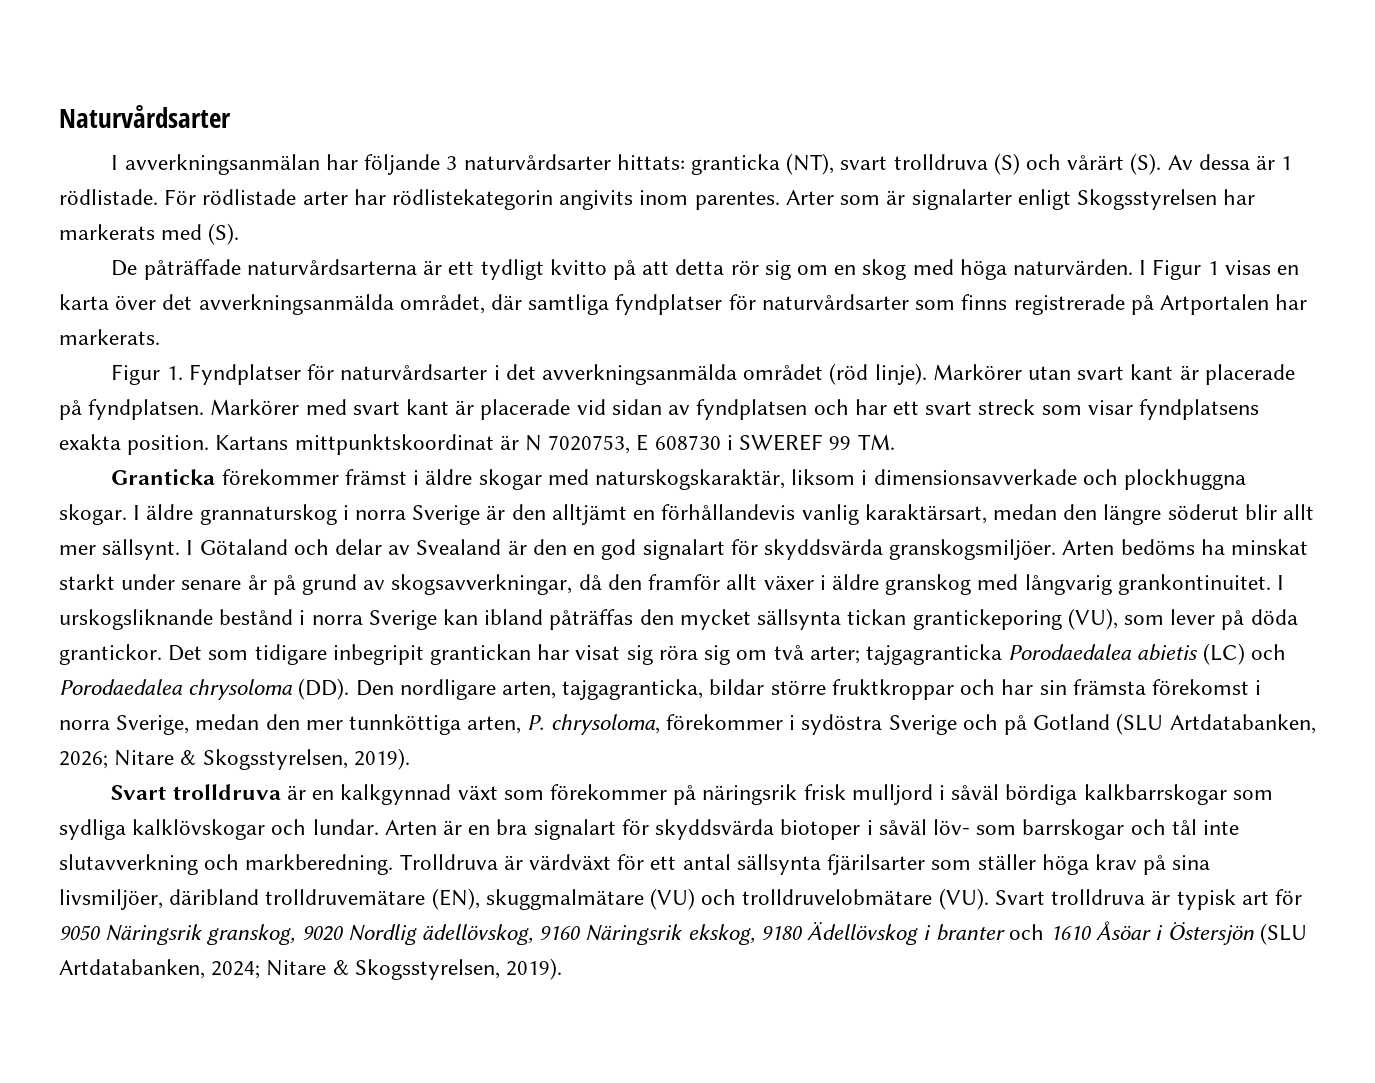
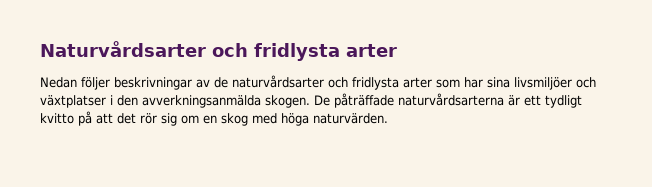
[111,153,1293,175] [59,189,1256,210] [59,223,240,245] // I avverkningsanmälan har följande 3 naturvårdsarter hittats: granticka (NT), svart trolldruva (S) och vårärt (S). Av dessa är 1 rödlistade. För rödlistade arter har rödlistekategorin angivits inom parentes. Arter som är signalarter enligt Skogsstyrelsen har markerats med (S). // -> [212,43,397,61] [40,75,596,90] [40,95,310,108] och fridlysta arter // Nedan följer beskrivningar av de naturvårdsarter och fridlysta arter som har sina livsmiljöer och växtplatser i den avverkningsanmälda skogen.
[675,259,725,275] detta -> [117,113,136,124] det
[1139,259,1300,280] [59,294,1308,315] [59,329,160,345] [111,363,1295,385] [59,399,1259,420] [59,434,895,455] [111,469,1246,490] [59,504,1314,525] [59,539,1308,560] [59,574,1284,595] [59,608,1298,630] [59,643,1286,665] [59,678,1262,700] [59,713,1316,735] [59,748,410,770] [111,784,1273,805] [59,819,1239,840] [59,854,1211,875] [59,888,1302,910] [59,921,1307,945] [59,958,563,980] I Figur 1 visas en karta över det avverkningsanmälda området, där samtliga fyndplatser för naturvårdsarter som finns registrerade på Artportalen har markerats. // Figur 1. Fyndplatser för naturvårdsarter i det avverkningsanmälda området (röd linje). Markörer utan svart kant är placerade på fyndplatsen. Markörer med svart kant är placerade vid sidan av fyndplatsen och har ett svart streck som visar fyndplatsens exakta position. Kartans mittpunktskoordinat är N 7020753, E 608730 i SWEREF 99 TM. // Granticka förekommer främst i äldre skogar med naturskogskaraktär, liksom i dimensionsavverkade och plockhuggna skogar. I äldre grannaturskog i norra Sverige är den alltjämt en förhållandevis vanlig karaktärsart, medan den längre söderut blir allt mer sällsynt. I Götaland och delar av Svealand är den en god signalart för skyddsvärda granskogsmiljöer. Arten bedöms ha minskat starkt under senare år på grund av skogsavverkningar, då den framför allt växer i äldre granskog med långvarig grankontinuitet. I urskogsliknande bestånd i norra Sverige kan ibland påträffas den mycket sällsynta tickan grantickeporing (VU), som lever på döda grantickor. Det som tidigare inbegripit grantickan har visat sig röra sig om två arter; tajgagranticka Porodaedalea abietis (LC) och Porodaedalea chrysoloma (DD). Den nordligare arten, tajgagranticka, bildar större fruktkroppar och har sin främsta förekomst i norra Sverige, medan den mer tunnköttiga arten, P. chrysoloma, förekommer i sydöstra Sverige och på Gotland (SLU Artdatabanken, 2026; Nitare & Skogsstyrelsen, 2019). // Svart trolldruva är en kalkgynnad växt som förekommer på näringsrik frisk mulljord i såväl bördiga kalkbarrskogar som sydliga kalklövskogar och lundar. Arten är en bra signalart för skyddsvärda biotoper i såväl löv- som barrskogar och tål inte slutavverkning och markberedning. Trolldruva är värdväxt för ett antal sällsynta fjärilsarter som ställer höga krav på sina livsmiljöer, däribland trolldruvemätare (EN), skuggmalmätare (VU) och trolldruvelobmätare (VU). Svart trolldruva är typisk art för 9050 Näringsrik granskog, 9020 Nordlig ädellövskog, 9160 Näringsrik ekskog, 9180 Ädellövskog i branter och 1610 Åsöar i Östersjön (SLU Artdatabanken, 2024; Nitare & Skogsstyrelsen, 2019). -> (388, 118) none

